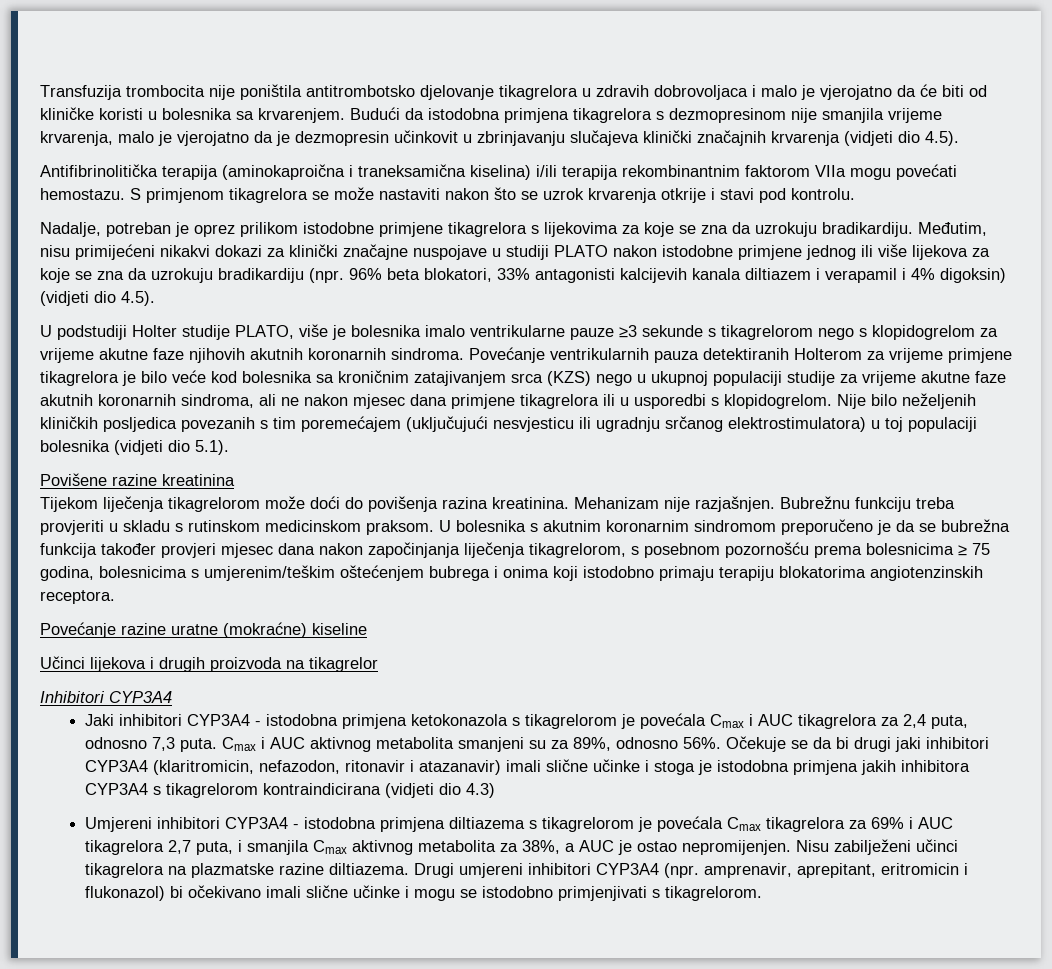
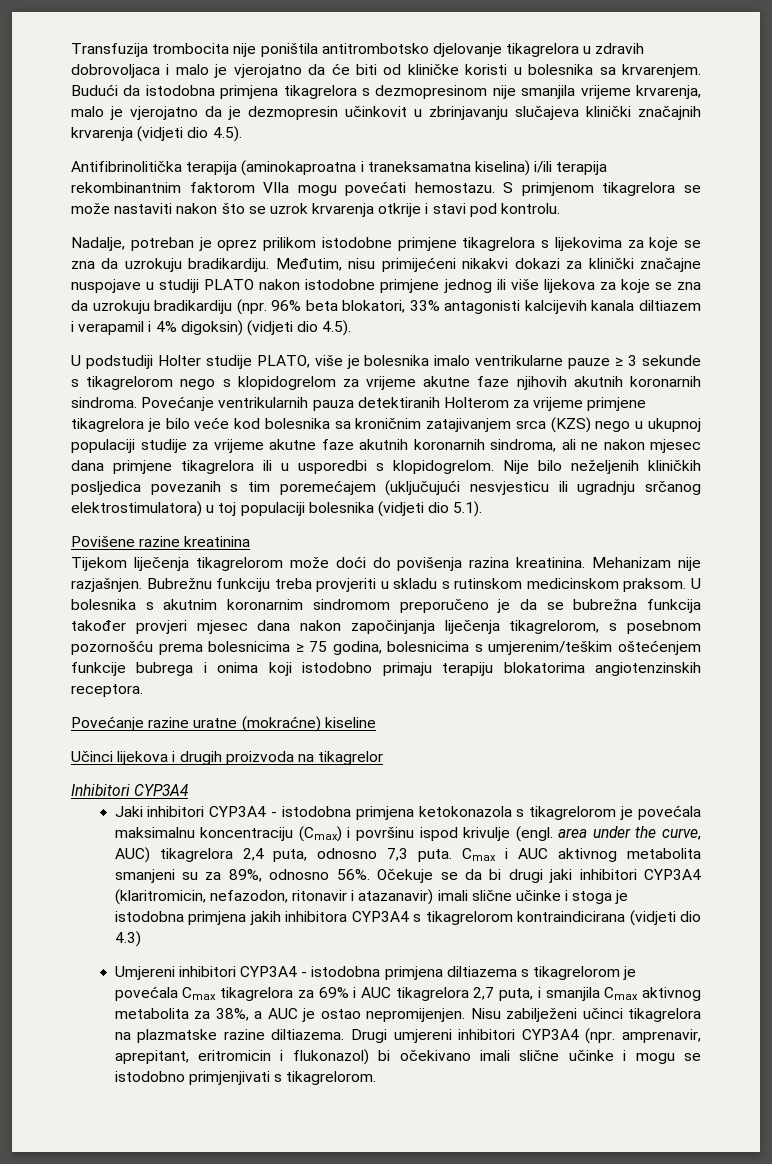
[222,164,466,180] (aminokaproična i traneksamična -> [241,160,471,176] (aminokaproatna i traneksamatna
[619,325,637,338] ≥3 -> [615,355,638,366] ≥ 3
(424, 573) none -> [71,662,126,676] funkcije
[709,714,899,729] Cmax i AUC tikagrelora za -> [114,826,701,842] [114,847,233,863] maksimalnu koncentraciju (Cmax) i površinu ispod krivulje (engl. area under the curve, AUC) tikagrelora

